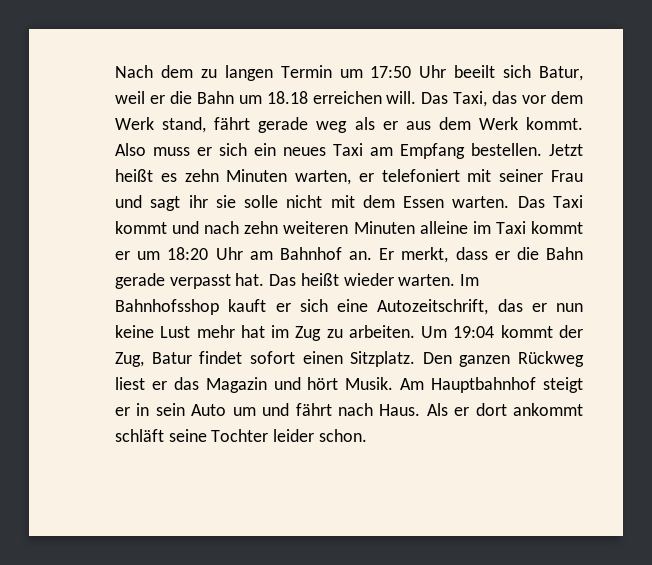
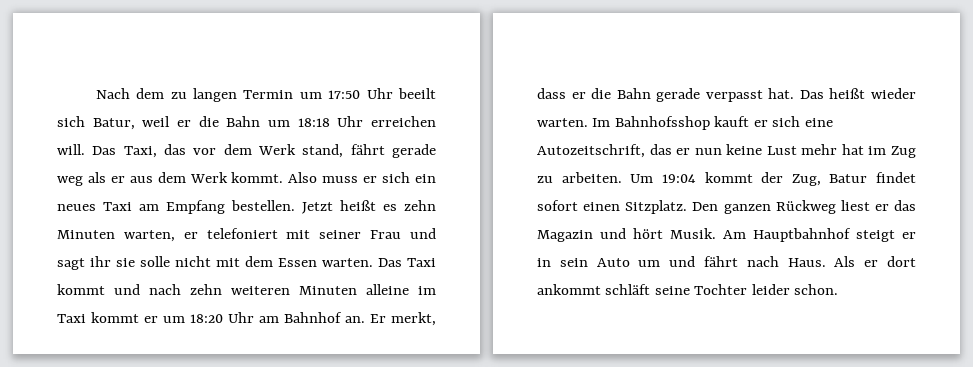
[266,91,308,104] 18.18 -> [297,116,364,127] 18:18 Uhr

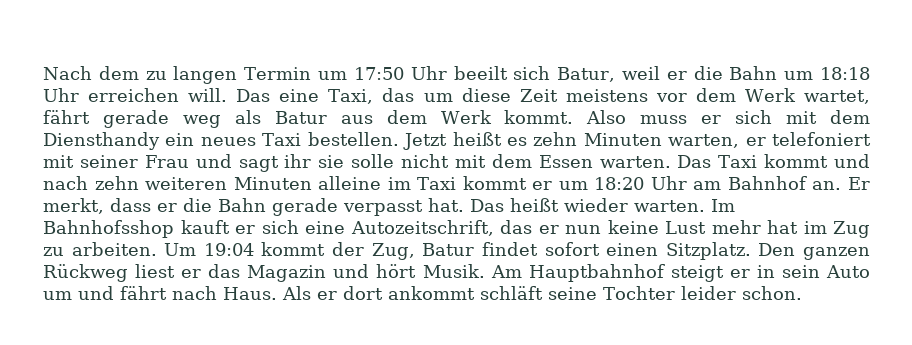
(117, 150) none -> [279,89,320,102] eine
(186, 149) none -> [423,88,648,102] um diese Zeit meistens
[302,144,344,158] stand, -> [803,90,870,104] wartet,
[110,176,125,183] er -> [274,111,327,124] Batur
(411, 177) none -> [786,110,870,124] [43,132,160,150] mit dem Diensthandy
[139,200,225,214] am Empfang -> (302, 139) none

